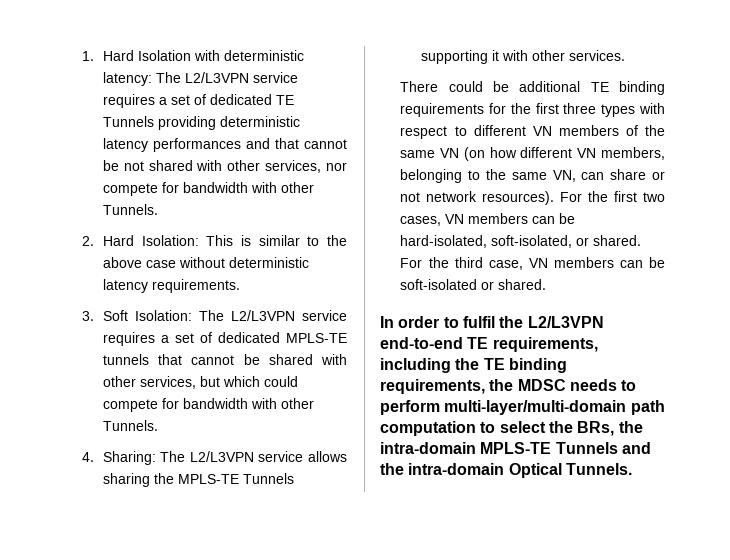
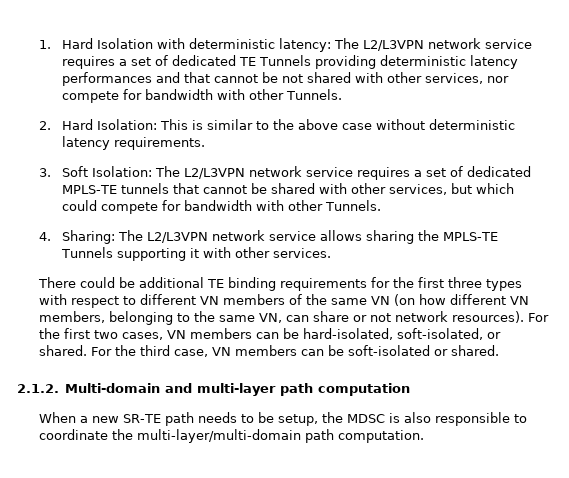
(249, 77) none -> [427,38,481,49] network
(295, 315) none -> [248,166,302,177] network
(254, 456) none -> [211,230,265,241] network
[380,316,604,328] [380,337,598,352] [380,358,567,373] [380,379,637,394] [380,400,665,415] [380,421,643,436] [380,442,651,454] [380,463,632,478] In order to fulfil the L2/L3VPN end-to-end TE requirements, including the TE binding requirements, the MDSC needs to perform multi-layer/multi-domain path computation to select the BRs, the intra-domain MPLS-TE Tunnels and the intra-domain Optical Tunnels. -> [17,383,411,396] [39,412,528,426] [39,429,425,443] 2.1.2. Multi-domain and multi-layer path computation // When a new SR-TE path needs to be setup, the MDSC is also responsible to coordinate the multi-layer/multi-domain path computation.

